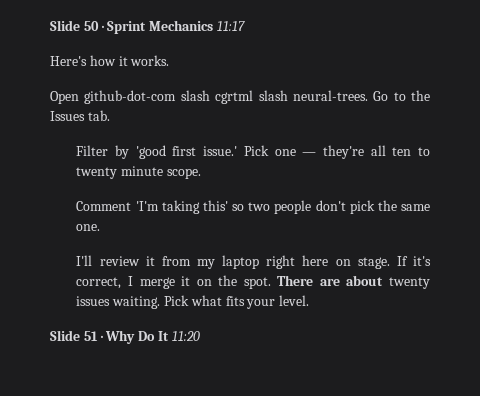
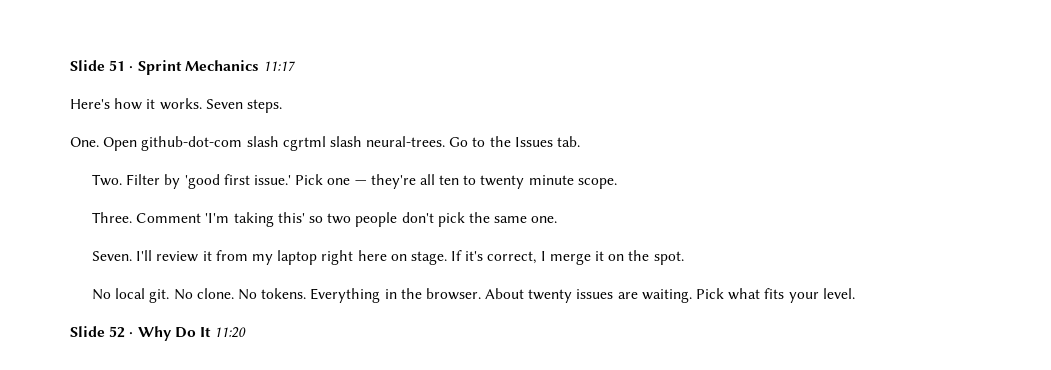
[50,20,99,31] Slide 50 -> [70,60,126,71] Slide 51
(170, 60) // -> [205,99,282,113] [70,137,99,147] Seven steps. // One.
(110, 115) none -> [92,174,123,186] Two.
(201, 173) none -> [92,212,133,223] Three.
(101, 227) none -> [92,251,133,261] Seven.
[277,275,384,286] There are about -> [92,288,525,303] // No local git. No clone. No tokens. Everything in the browser. About
(111, 301) none -> [617,292,638,299] are
[83,331,98,341] 51 -> [109,326,126,338] 52

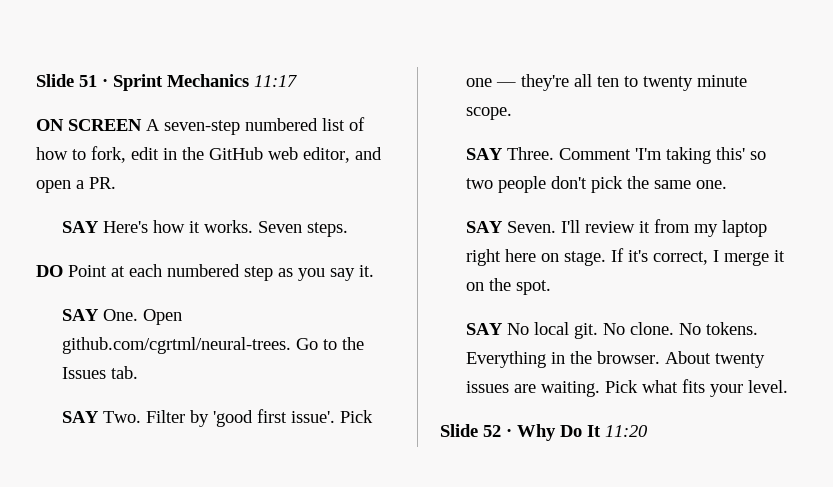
(296, 66) none -> [36,117,365,135] [36,146,382,163] [36,177,116,193] [62,221,100,233] ON SCREEN A seven-step numbered list of how to fork, edit in the GitHub web editor, and open a PR. // SAY
[70,136,446,151] One. Open github-dot-com slash cgrtml slash neural-trees. -> [36,264,374,281] [62,309,183,325] [62,337,292,354] DO Point at each numbered step as you say it. // SAY One. Open github.com/cgrtml/neural-trees.
(581, 141) none -> [62,411,100,423] SAY
[253,175,291,185] issue.' -> [291,411,336,423] issue'.
(617, 183) none -> [466,148,504,160] SAY
(558, 219) none -> [466,221,504,233] SAY
(684, 258) none -> [466,323,504,335] SAY

